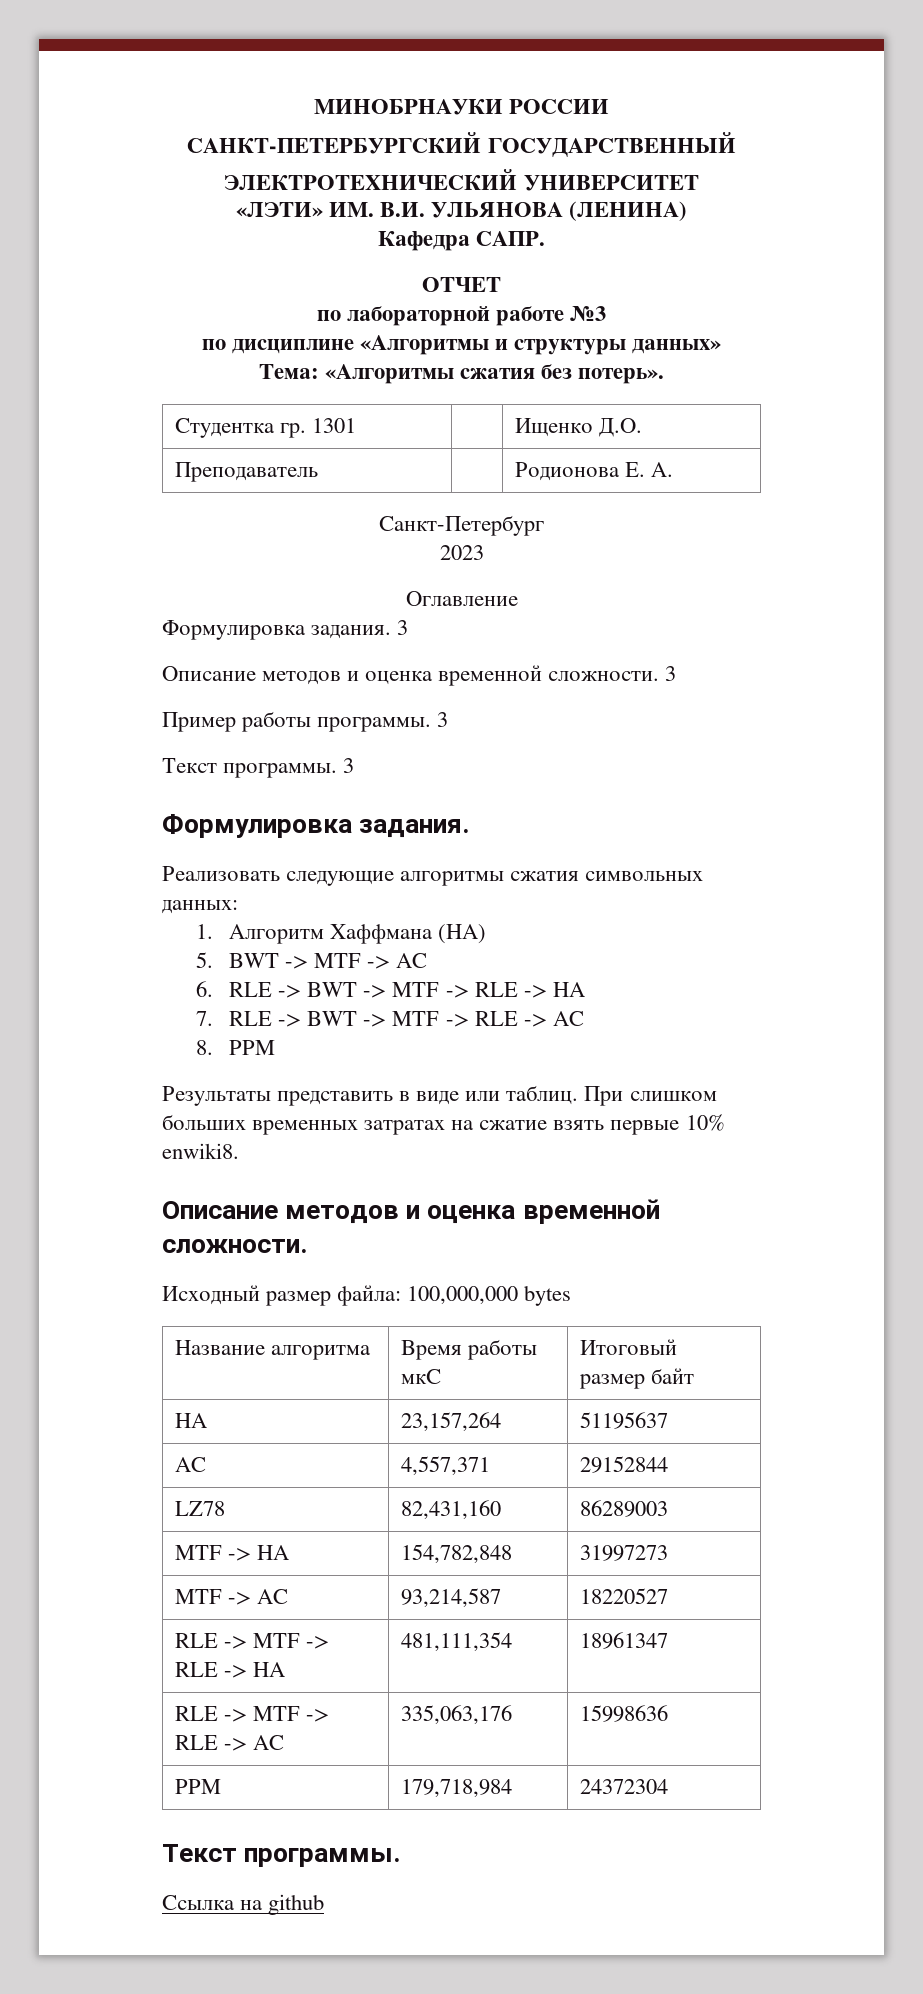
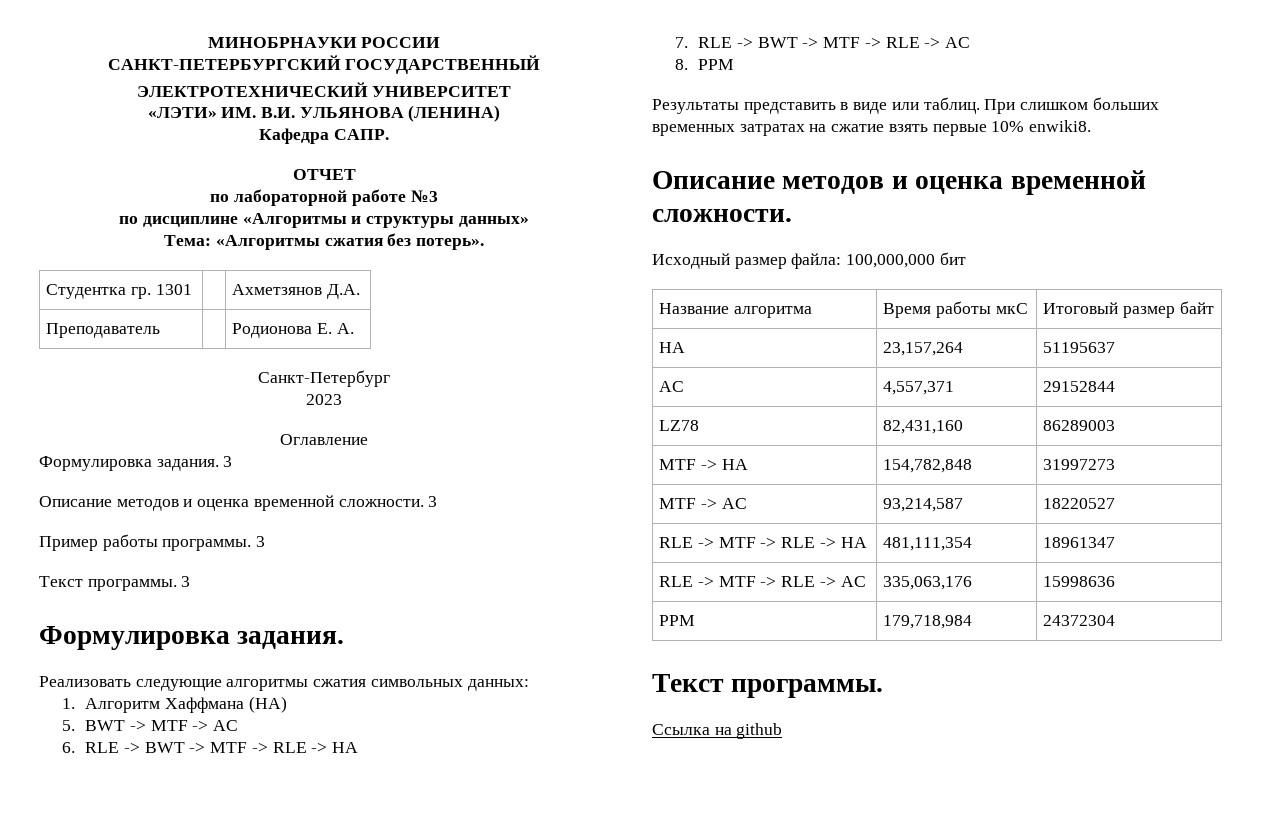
[515,418,643,437] Ищенко Д.О. -> [232,284,360,299] Ахметзянов Д.А.
[524,1285,572,1306] bytes -> [939,252,966,265] бит

